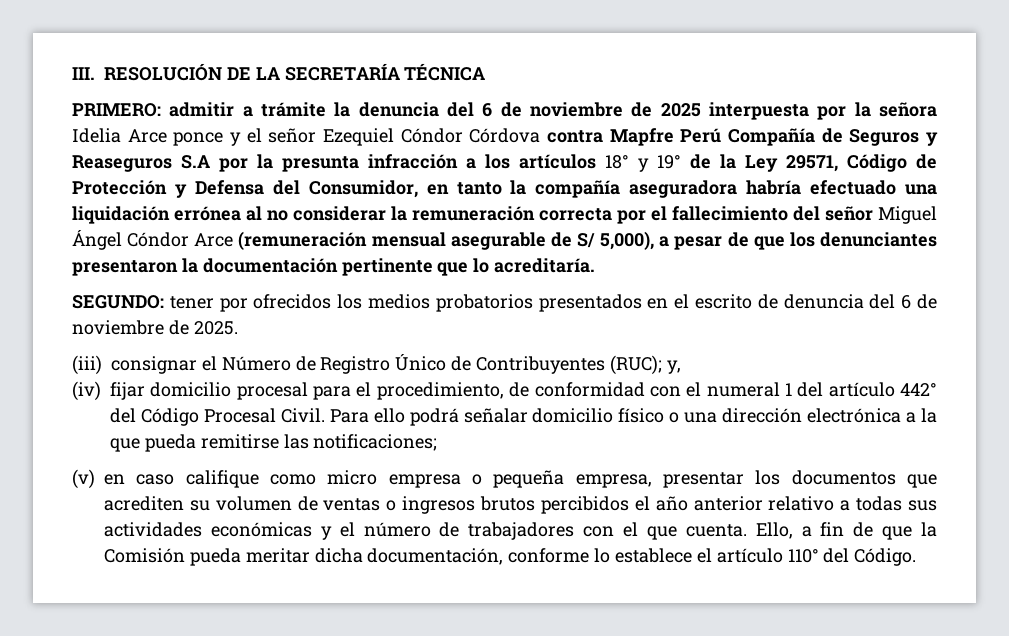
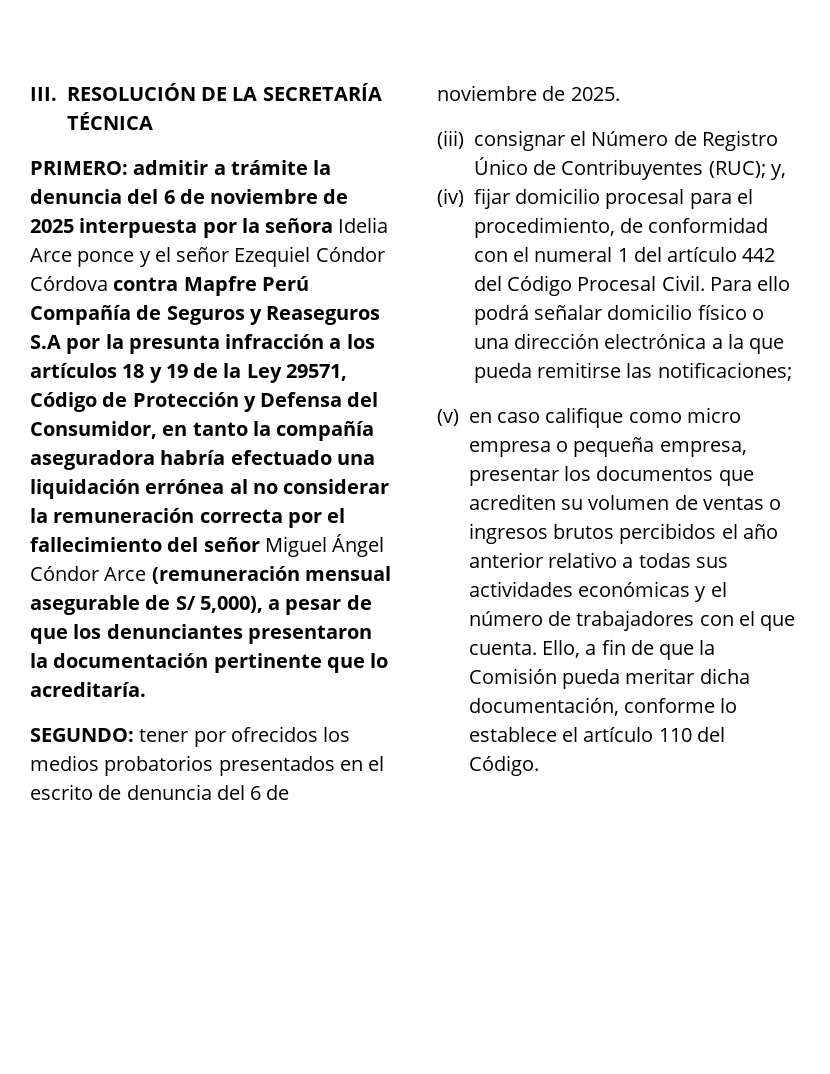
[605,155,681,172] 18° y 19° -> [122,364,188,383] 18 y 19
[900,383,938,396] 442° -> [742,248,776,262] 442
[787,549,819,563] 110° -> [658,728,692,742] 110

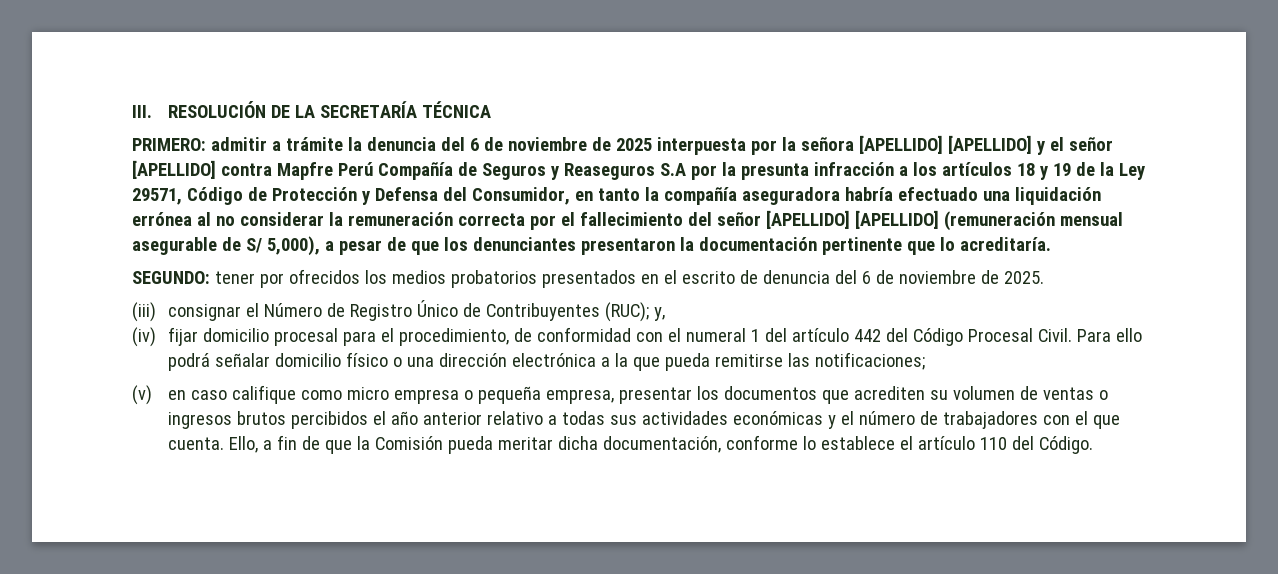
[338,217,389,233] [30,246,385,267] [30,276,108,291] Idelia Arce ponce y el señor Ezequiel Cóndor Córdova -> [858,135,1113,155] [132,160,216,179] [APELLIDO] [APELLIDO] y el señor [APELLIDO]
[264,534,385,557] [30,566,147,581] Miguel Ángel Cóndor Arce -> [765,210,939,229] [APELLIDO] [APELLIDO]

